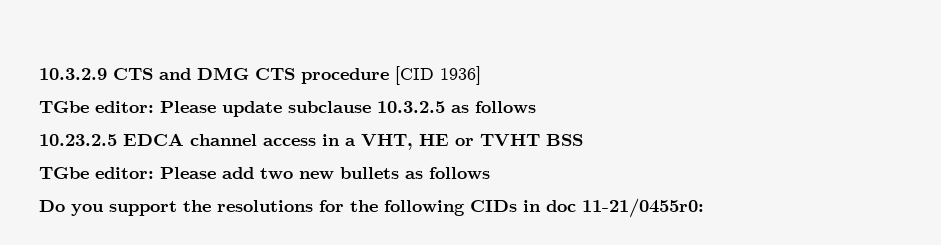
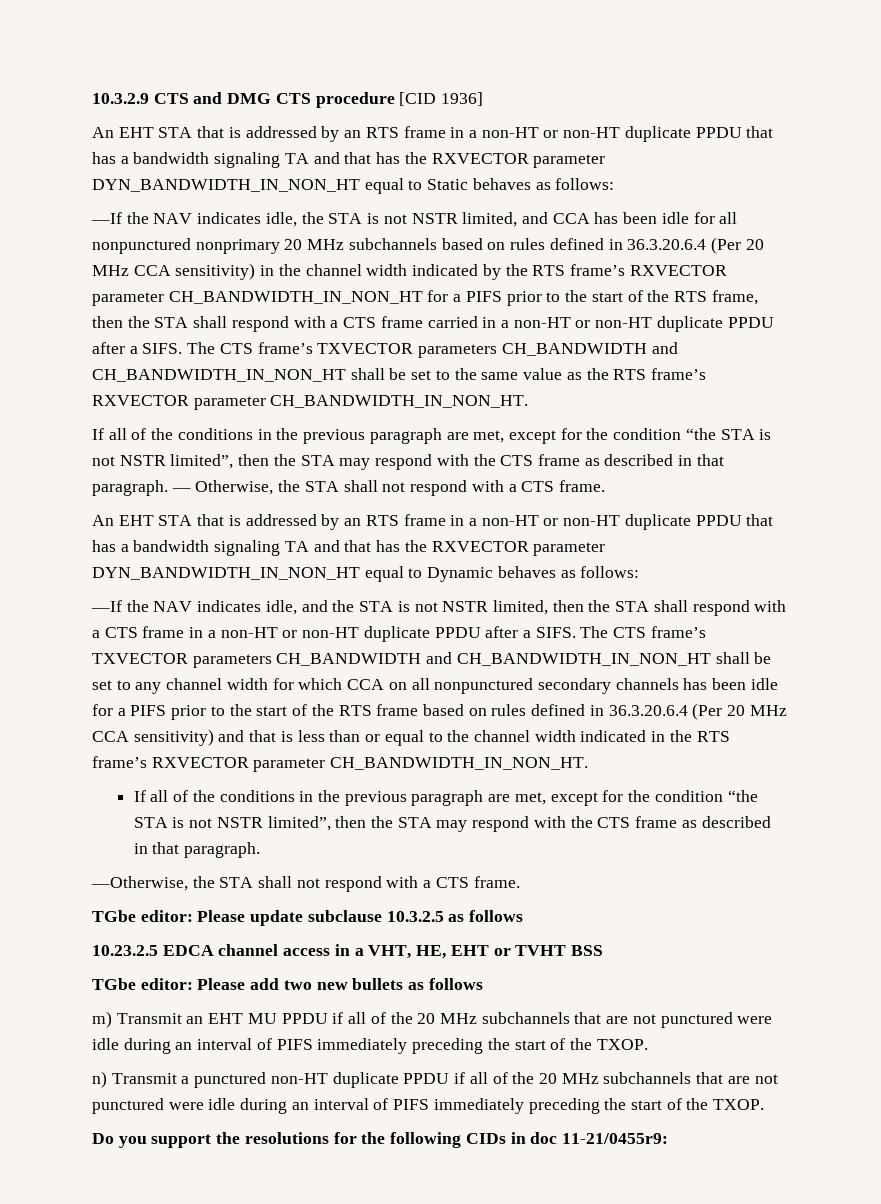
(481, 75) none -> [92,126,774,142] [92,152,606,168] [92,178,615,194] [91,212,738,227] [92,237,764,254] [92,263,727,280] [92,290,758,306] [92,316,774,332] [92,342,678,358] [92,368,706,382] [92,395,529,410] [92,428,772,444] [92,454,724,470] [92,480,605,496] [92,514,774,530] [92,540,606,556] [92,566,640,582] [91,600,787,616] [92,626,706,642] [92,652,772,668] [92,678,778,694] [92,703,787,720] [92,729,730,746] [92,756,589,772] [133,790,758,806] [133,816,771,832] [133,842,261,858] [91,876,520,892] // An EHT STA that is addressed by an RTS frame in a non-HT or non-HT duplicate PPDU that has a bandwidth signaling TA and that has the RXVECTOR parameter DYN_BANDWIDTH_IN_NON_HT equal to Static behaves as follows: // —If the NAV indicates idle, the STA is not NSTR limited, and CCA has been idle for all nonpunctured nonprimary 20 MHz subchannels based on rules defined in 36.3.20.6.4 (Per 20 MHz CCA sensitivity) in the channel width indicated by the RTS frame’s RXVECTOR parameter CH_BANDWIDTH_IN_NON_HT for a PIFS prior to the start of the RTS frame, then the STA shall respond with a CTS frame carried in a non-HT or non-HT duplicate PPDU after a SIFS. The CTS frame’s TXVECTOR parameters CH_BANDWIDTH and CH_BANDWIDTH_IN_NON_HT shall be set to the same value as the RTS frame’s RXVECTOR parameter CH_BANDWIDTH_IN_NON_HT. // If all of the conditions in the previous paragraph are met, except for the condition “the STA is not NSTR limited”, then the STA may respond with the CTS frame as described in that paragraph. — Otherwise, the STA shall not respond with a CTS frame. // An EHT STA that is addressed by an RTS frame in a non-HT or non-HT duplicate PPDU that has a bandwidth signaling TA and that has the RXVECTOR parameter DYN_BANDWIDTH_IN_NON_HT equal to Dynamic behaves as follows: // —If the NAV indicates idle, and the STA is not NSTR limited, then the STA shall respond with a CTS frame in a non-HT or non-HT duplicate PPDU after a SIFS. The CTS frame’s TXVECTOR parameters CH_BANDWIDTH and CH_BANDWIDTH_IN_NON_HT shall be set to any channel width for which CCA on all nonpunctured secondary channels has been idle for a PIFS prior to the start of the RTS frame based on rules defined in 36.3.20.6.4 (Per 20 MHz CCA sensitivity) and that is less than or equal to the channel width indicated in the RTS frame’s RXVECTOR parameter CH_BANDWIDTH_IN_NON_HT. // If all of the conditions in the previous paragraph are met, except for the condition “the STA is not NSTR limited”, then the STA may respond with the CTS frame as described in that paragraph. // —Otherwise, the STA shall not respond with a CTS frame.
[419,134,449,146] HE -> [416,945,489,959] HE, EHT
(490, 173) none -> [92,1011,773,1028] [92,1038,648,1054] [92,1071,778,1088] [92,1098,765,1114] // m) Transmit an EHT MU PPDU if all of the 20 MHz subchannels that are not punctured were idle during an interval of PIFS immediately preceding the start of the TXOP. // n) Transmit a punctured non-HT duplicate PPDU if all of the 20 MHz subchannels that are not punctured were idle during an interval of PIFS immediately preceding the start of the TXOP.
[582,198,704,218] 11-21/0455r0: -> [561,1133,668,1144] 11-21/0455r9:

